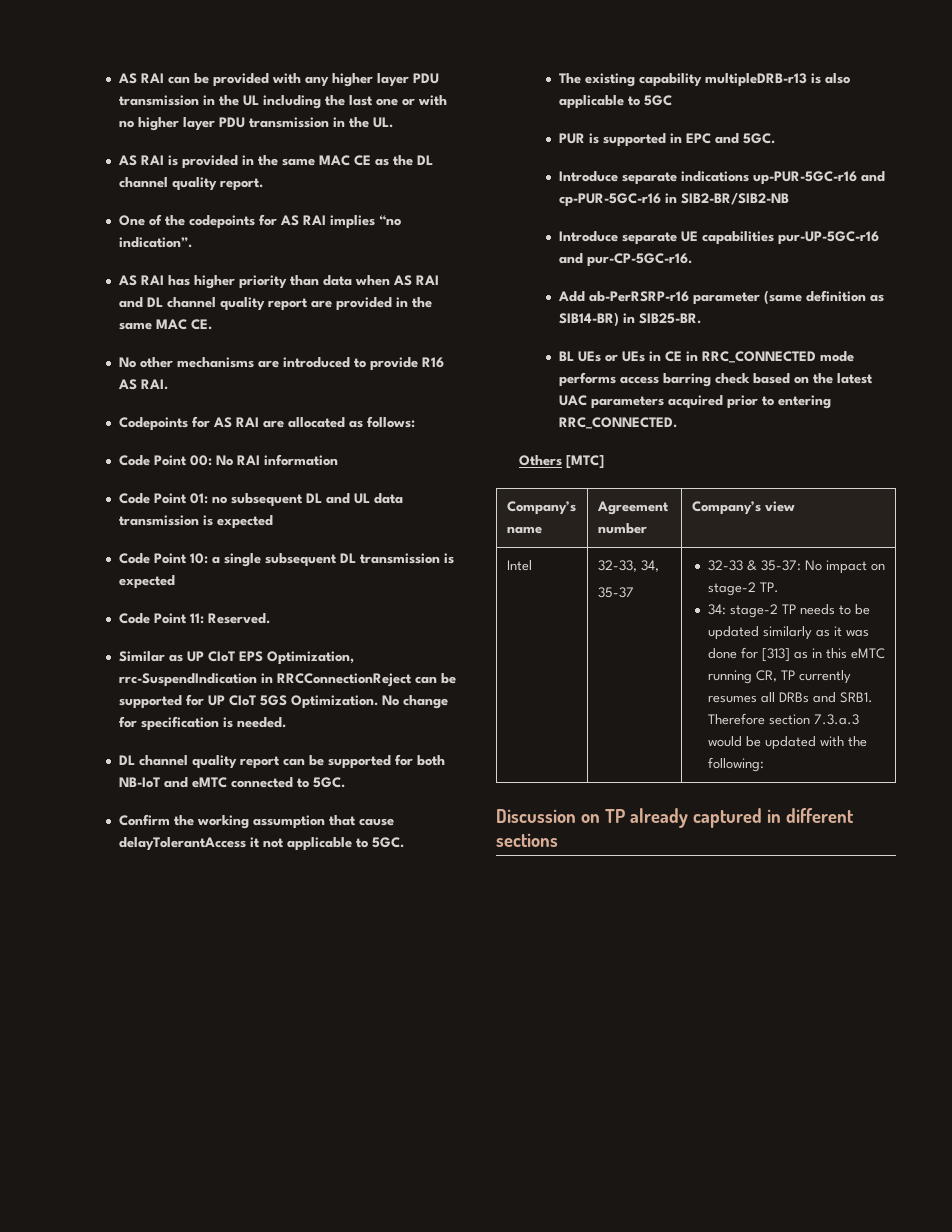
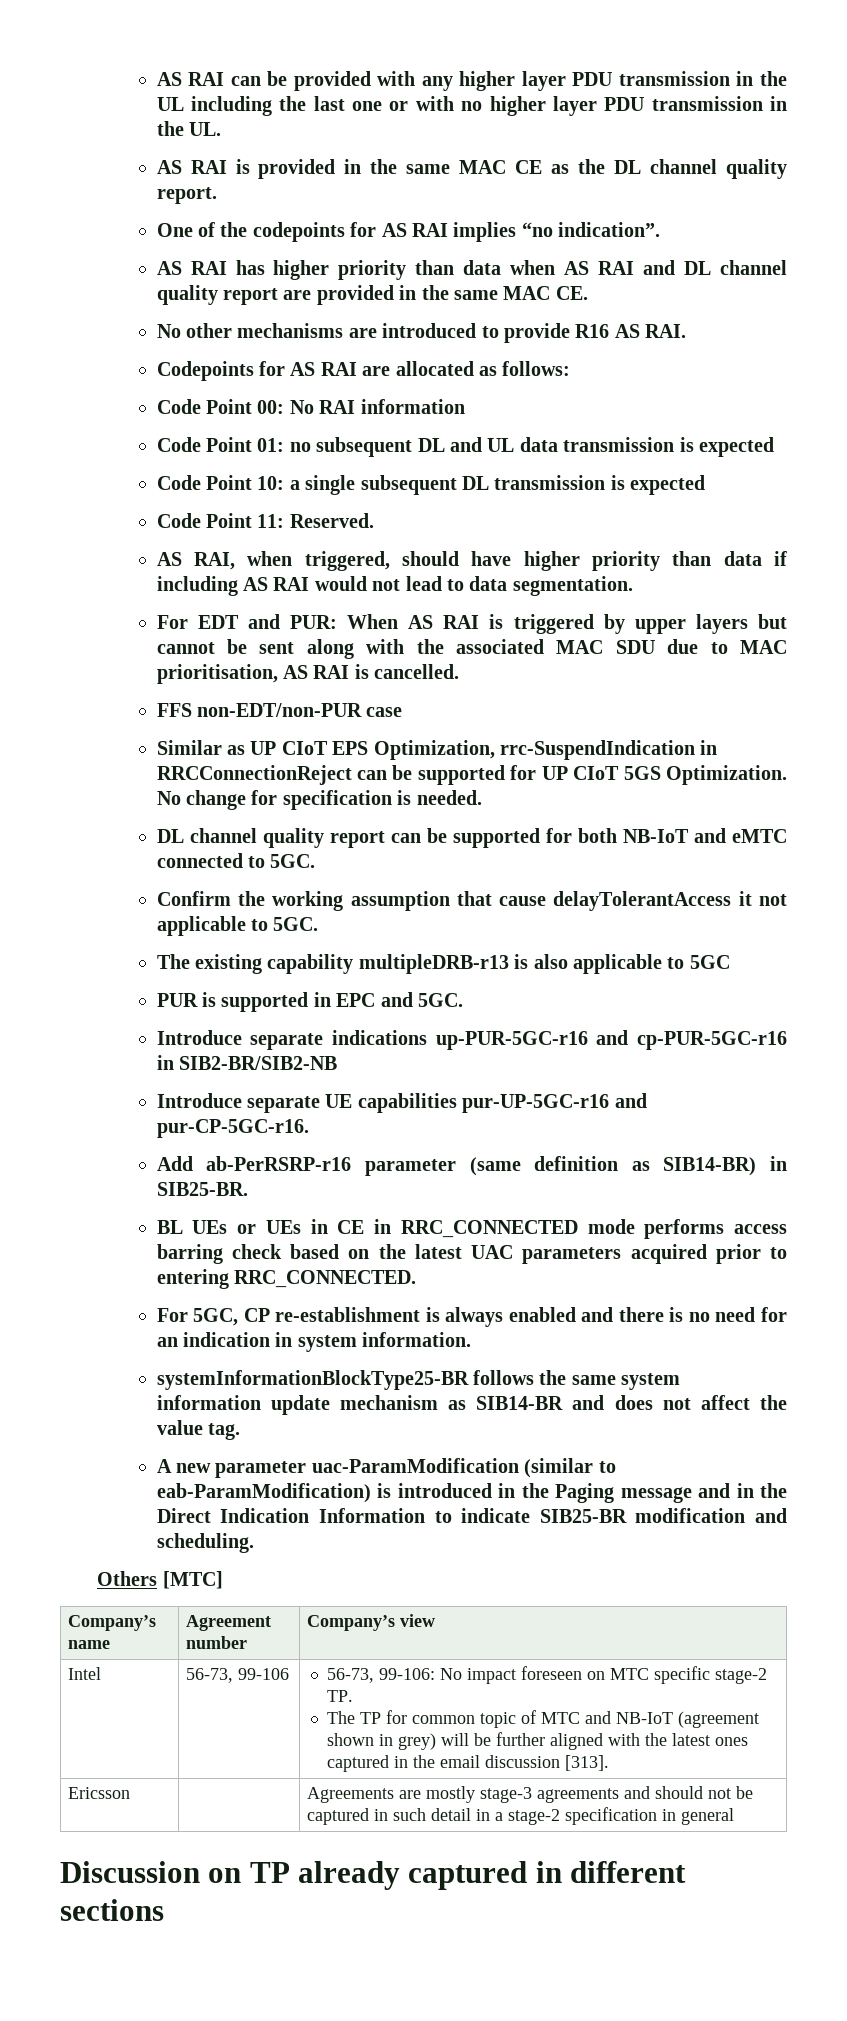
(270, 618) none -> [156,551,788,571] [156,576,633,596] [156,614,787,634] [156,639,788,659] [156,664,460,684] [156,703,403,717] // AS RAI, when triggered, should have higher priority than data if including AS RAI would not lead to data segmentation. // For EDT and PUR: When AS RAI is triggered by upper layers but cannot be sent along with the associated MAC SDU due to MAC prioritisation, AS RAI is cancelled. // FFS non-EDT/non-PUR case
(677, 423) none -> [156,1307,787,1327] [156,1332,472,1352] [156,1370,681,1390] [156,1395,787,1415] [156,1420,241,1440] [156,1458,616,1478] [156,1483,787,1503] [156,1508,787,1523] [156,1533,254,1553] // For 5GC, CP re-establishment is always enabled and there is no need for an indication in system information. // systemInformationBlockType25-BR follows the same system information update mechanism as SIB14-BR and does not affect the value tag. // A new parameter uac-ParamModification (similar to eab-ParamModification) is introduced in the Paging message and in the Direct Indication Information to indicate SIB25-BR modification and scheduling.
[597,560,659,572] [597,587,634,598] [707,560,885,574] [707,582,779,596] [707,604,870,618] [707,626,869,640] [707,647,885,662] [707,670,851,684] [707,692,873,703] [707,713,859,725] [707,736,867,750] [707,757,764,772] 32-33, 34, // 35-37 | 32-33 & 35-37: No impact on stage-2 TP. // 34: stage-2 TP needs to be updated similarly as it was done for [313] as in this eMTC running CR, TP currently resumes all DRBs and SRB1. Therefore section 7.3.a.3 would be updated with the following: -> [186,1668,290,1683] [327,1666,768,1684] [327,1690,354,1702] [327,1710,760,1728] [327,1732,749,1750] [327,1755,610,1772] [68,1787,131,1799] [307,1786,754,1803] [307,1807,735,1825] 56-73, 99-106 | 56-73, 99-106: No impact foreseen on MTC specific stage-2 TP. // The TP for common topic of MTC and NB-IoT (agreement shown in grey) will be further aligned with the latest ones captured in the email discussion [313]. // Ericsson | | Agreements are mostly stage-3 agreements and should not be captured in such detail in a stage-2 specification in general

